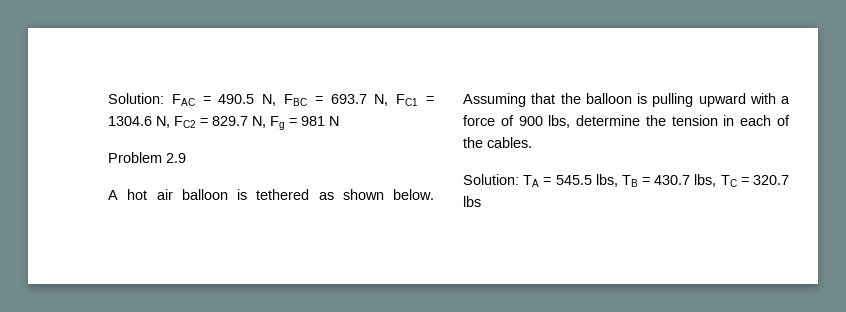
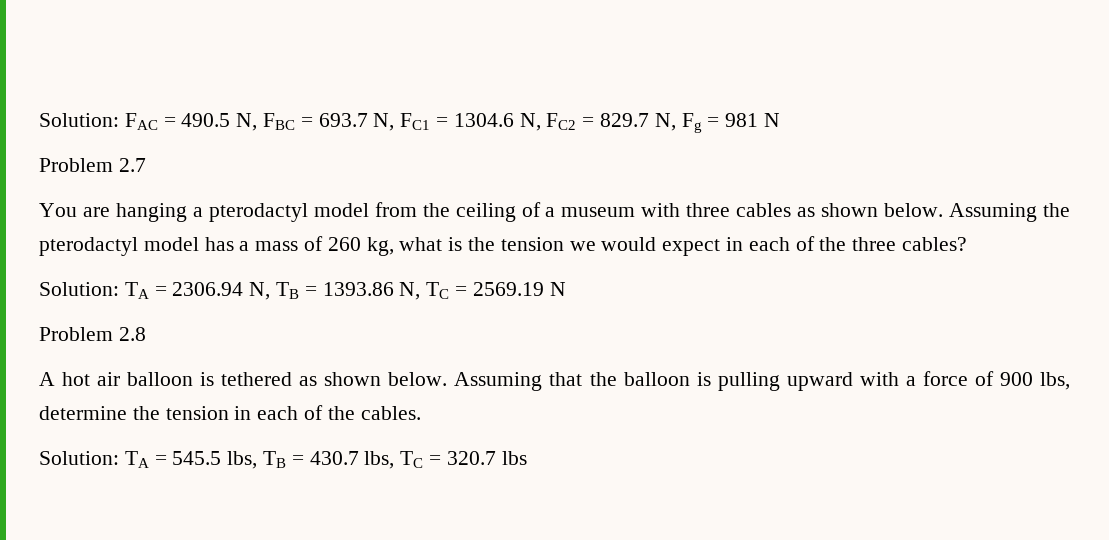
[166,153,186,163] 2.9 -> [118,158,146,172] [39,202,1070,222] [39,236,968,256] [39,282,566,300] [39,327,146,341] 2.7 // You are hanging a pterodactyl model from the ceiling of a museum with three cables as shown below. Assuming the pterodactyl model has a mass of 260 kg, what is the tension we would expect in each of the three cables? // Solution: TA = 2306.94 N, TB = 1393.86 N, TC = 2569.19 N // Problem 2.8

